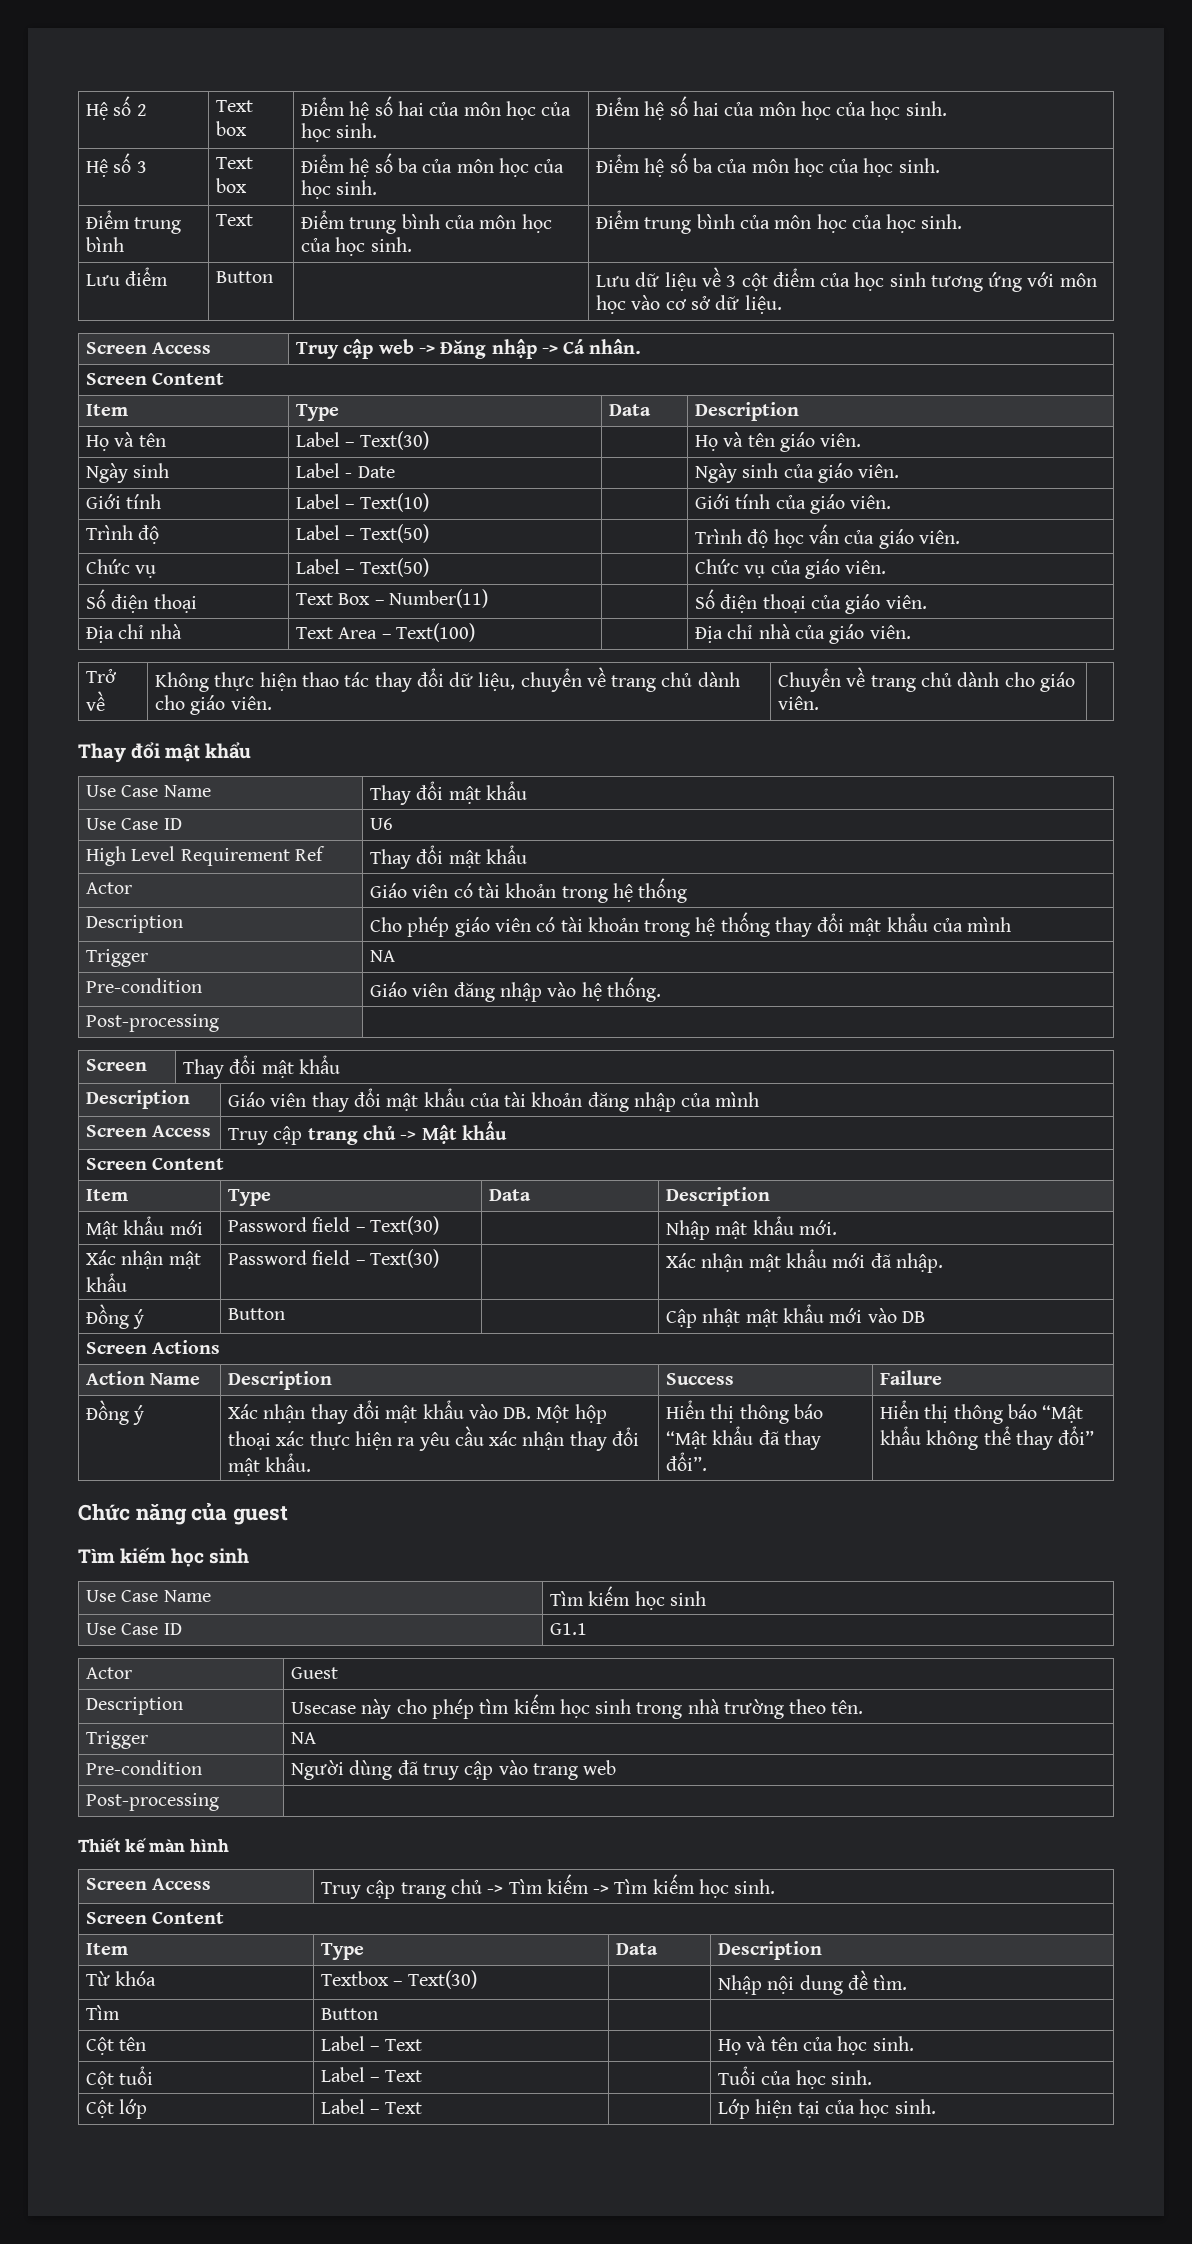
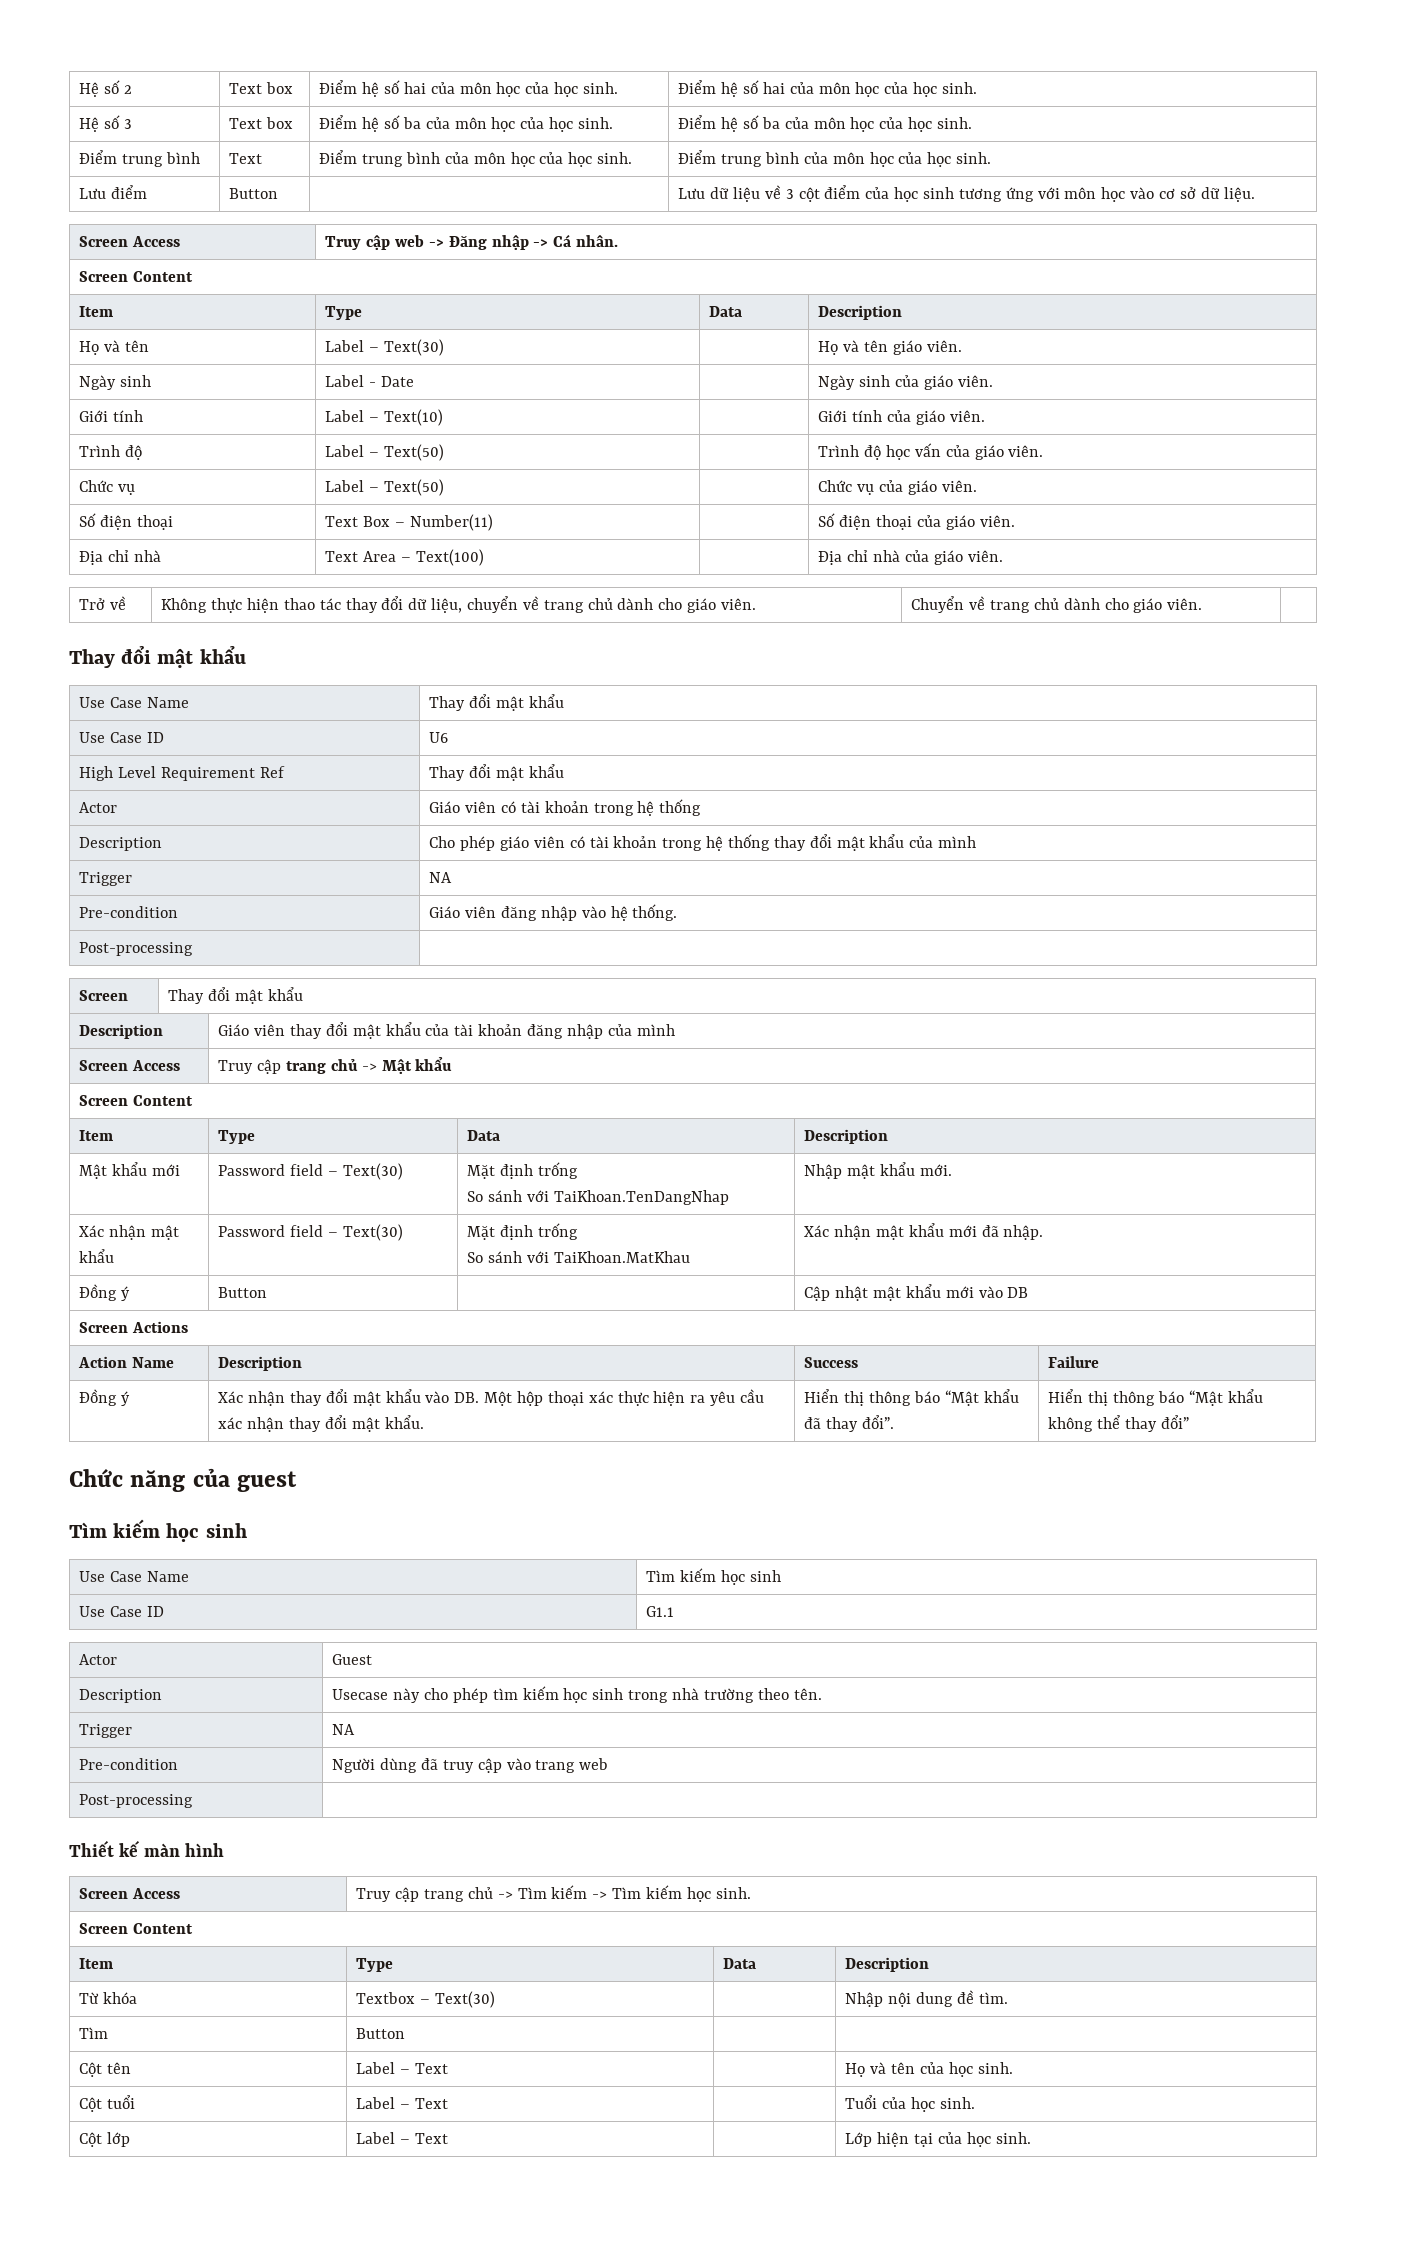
(440, 1225) none -> [467,1162,579,1179] [467,1190,729,1205] Mặt định trống // So sánh với TaiKhoan.TenDangNhap
(440, 1258) none -> [467,1223,579,1240] [467,1251,690,1263] Mặt định trống // So sánh với TaiKhoan.MatKhau

